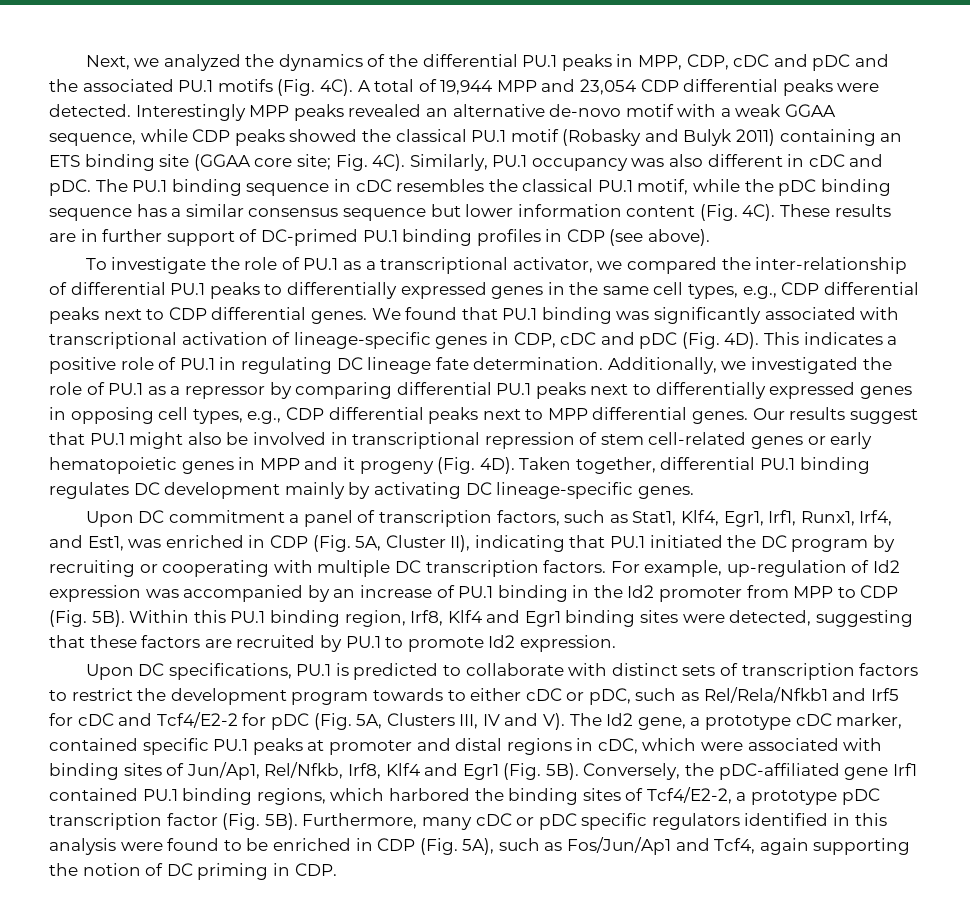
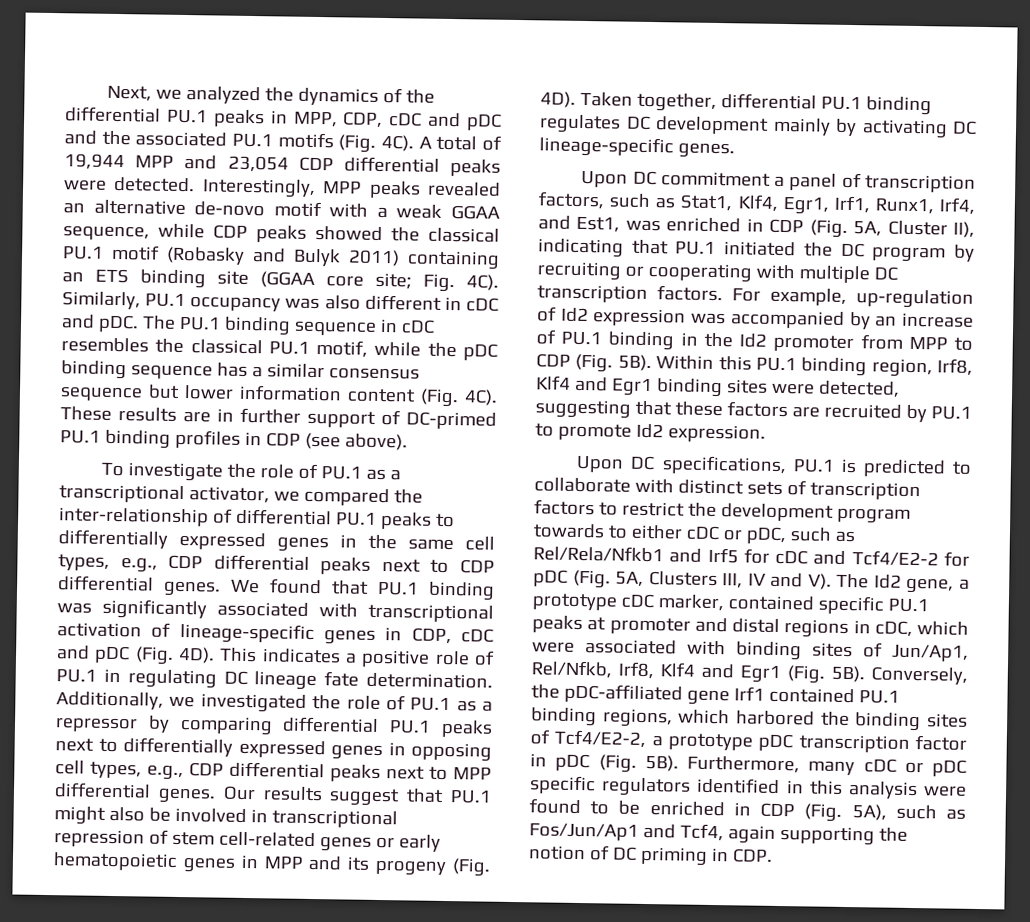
[135,104,246,121] Interestingly -> [201,178,316,198] Interestingly,
[342,457,355,470] it -> [347,856,371,871] its
(218, 819) none -> [530,753,591,772] in pDC

